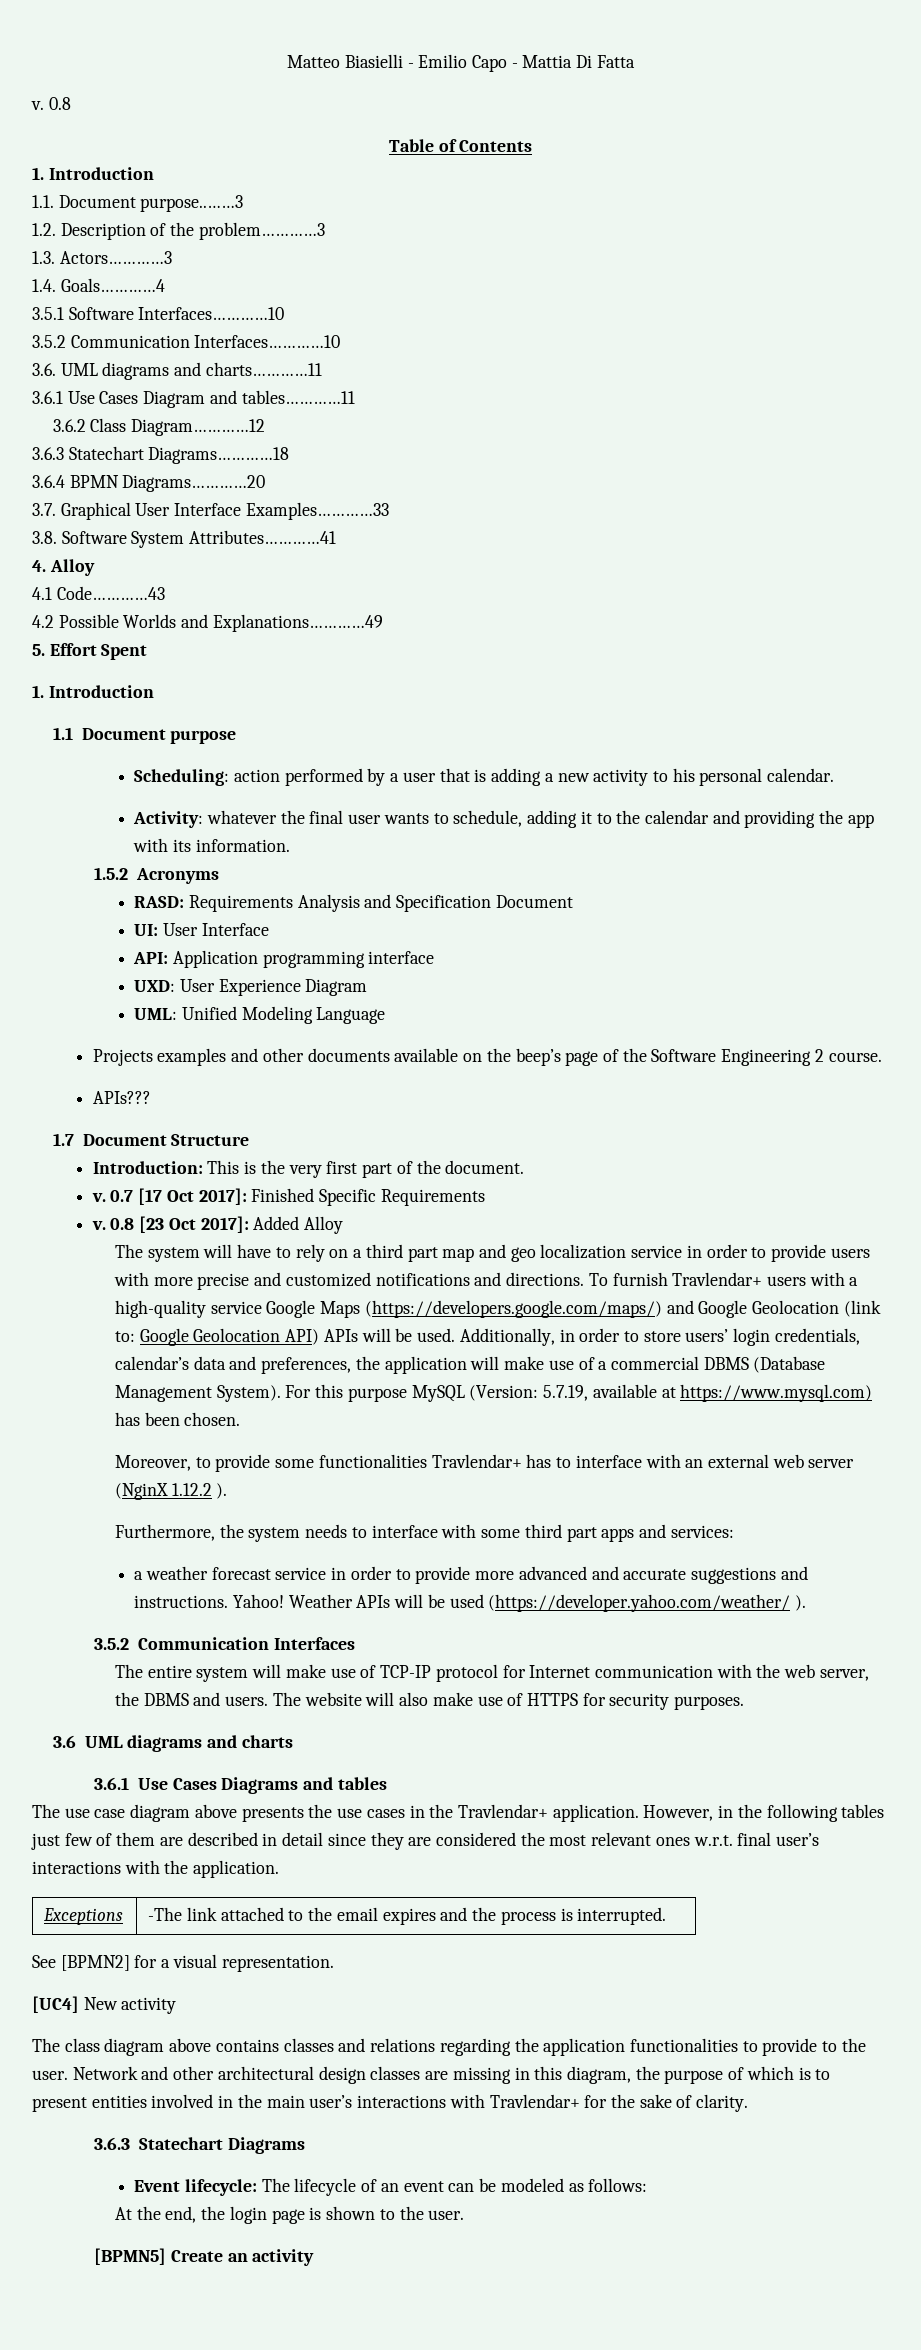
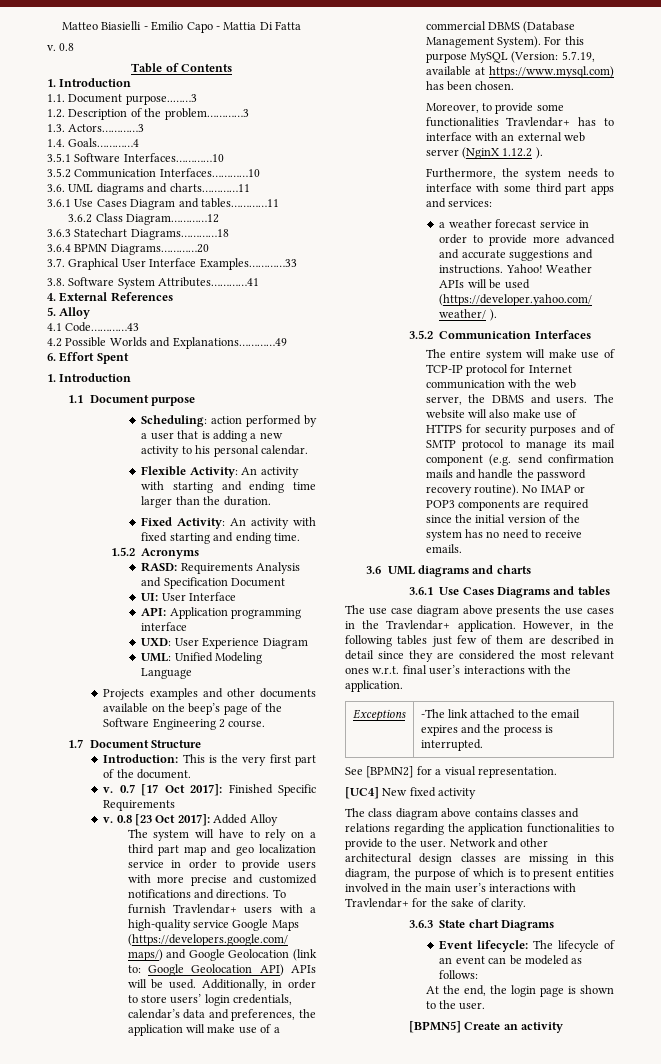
(46, 566) none -> [59,292,173,302] [47,307,56,316] External References // 5.
[32,644,45,656] 5. -> [47,353,56,361] 6.
[133,810,874,828] [133,838,290,852] Activity: whatever the final user wants to schedule, adding it to the calendar and providing the app with its information. -> [141,466,299,478] [141,481,316,493] [141,496,271,508] [141,517,316,529] [141,532,300,544] Flexible Activity: An activity with starting and ending time larger than the duration. // Fixed Activity: An activity with fixed starting and ending time.
[92,1091,151,1104] // APIs??? -> (266, 724) none
[674,1696,745,1710] purposes. -> [530,424,615,436] [425,439,615,451] [425,454,614,466] [425,469,587,481] [425,484,586,496] [425,499,589,511] [425,514,580,523] [425,529,582,541] [425,544,462,553] purposes and of SMTP protocol to manage its mail component (e.g. send confirmation mails and handle the password recovery routine). No IMAP or POP3 components are required since the initial version of the system has no need to receive emails.
(118, 2003) none -> [409,787,436,797] fixed
[139,2137,224,2150] Statechart -> [439,919,499,928] State chart

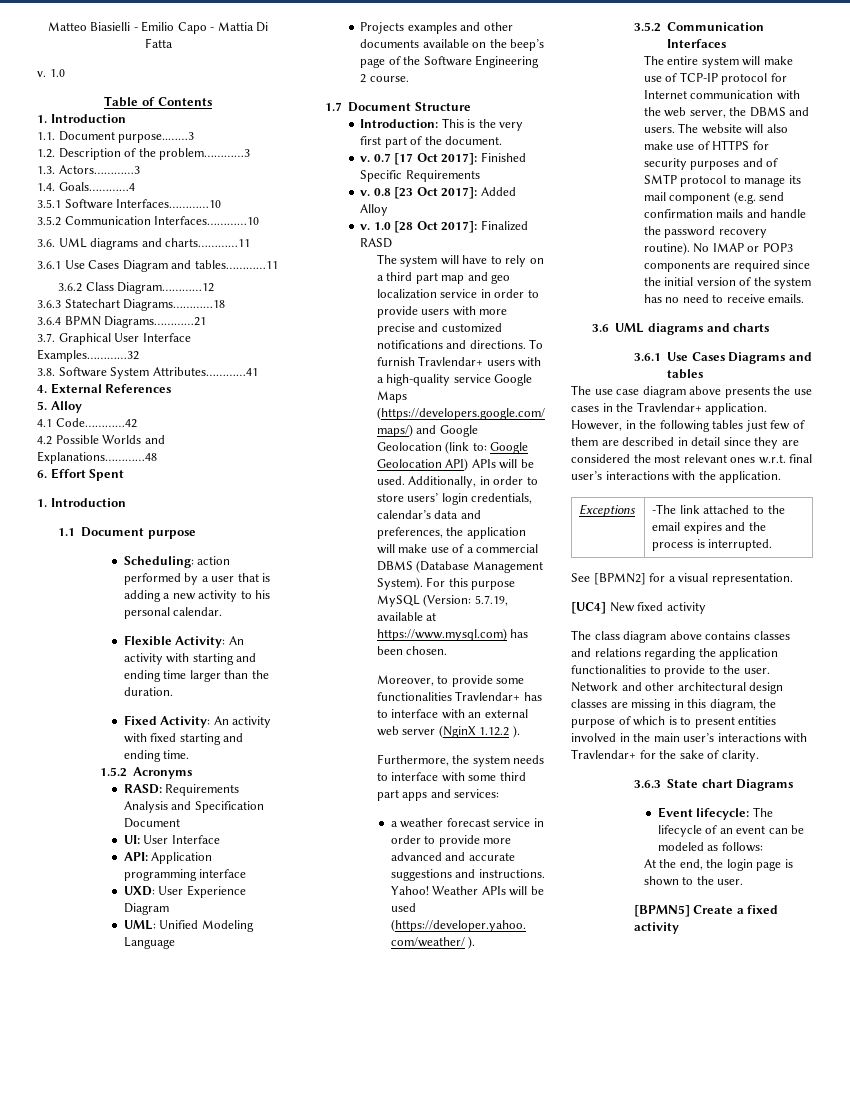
[59,43,75,51] 0.8 -> [49,69,65,77] 1.0
[110,244,209,255] Diagrams…………20 -> [104,316,207,328] Diagrams…………21
[199,258,297,270] Examples…………33 -> [37,349,139,362] Examples…………32
[65,322,140,332] Code…………43 -> [55,418,137,428] Code…………42
[172,337,287,349] Explanations…………49 -> [37,451,157,464] Explanations…………48
(278, 820) none -> [360,220,528,233] [360,238,393,248] // v. 1.0 [28 Oct 2017]: Finalized RASD
[503,1024,518,1030] an -> [736,905,779,914] a fixed

